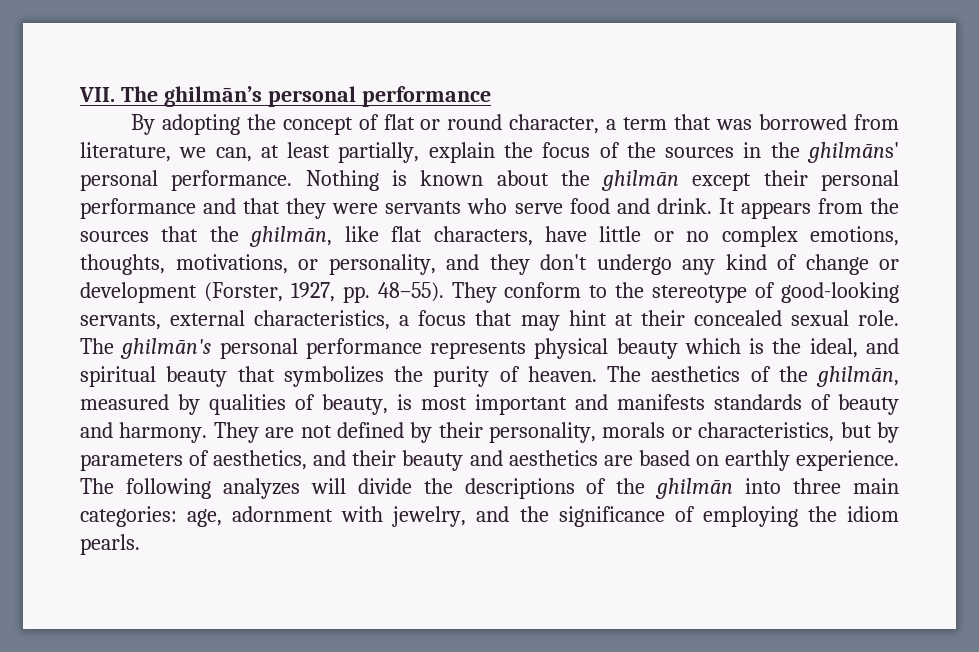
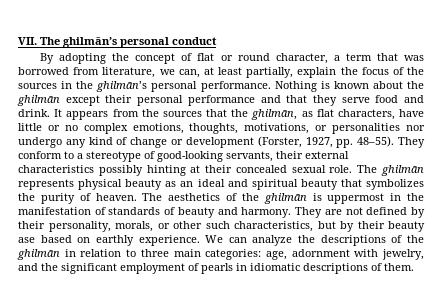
[361,86,491,107] performance -> [172,37,217,45] conduct
[807,142,900,163] ghilmāns' -> [96,81,148,92] ghilmān’s
[332,198,508,214] were servants who -> (337, 100) none
[344,226,379,242] like -> [301,111,313,117] as
[328,254,587,275] personality, and they don't -> [332,123,426,134] personalities nor
[615,282,645,298] the -> [77,153,83,159] a
[170,310,607,331] external characteristics, a focus that may hint -> [276,151,349,159] [18,165,186,176] their external characteristics possibly hinting
[120,338,858,359] ghilmān's personal performance represents physical beauty which is the ideal, -> [380,165,424,176] [18,179,225,190] ghilmān represents physical beauty as an ideal
[816,366,899,387] [80,394,705,415] ghilmān, measured by qualities of beauty, is most important and manifests -> [263,193,424,204] [18,207,106,215] ghilmān is uppermost in the manifestation of
[602,422,899,443] [80,450,900,471] [80,478,412,499] morals or characteristics, but by parameters of aesthetics, and their beauty and aesthetics are based on earthly experience. The following analyzes will divide -> [115,221,425,232] [18,235,293,246] morals, or other such characteristics, but by their beauty ase based on earthly experience. We can analyze
[745,478,782,494] into -> [64,249,137,257] in relation to
[558,506,899,527] [80,534,140,555] significance of employing the idiom pearls. -> [61,263,414,274] significant employment of pearls in idiomatic descriptions of them.

